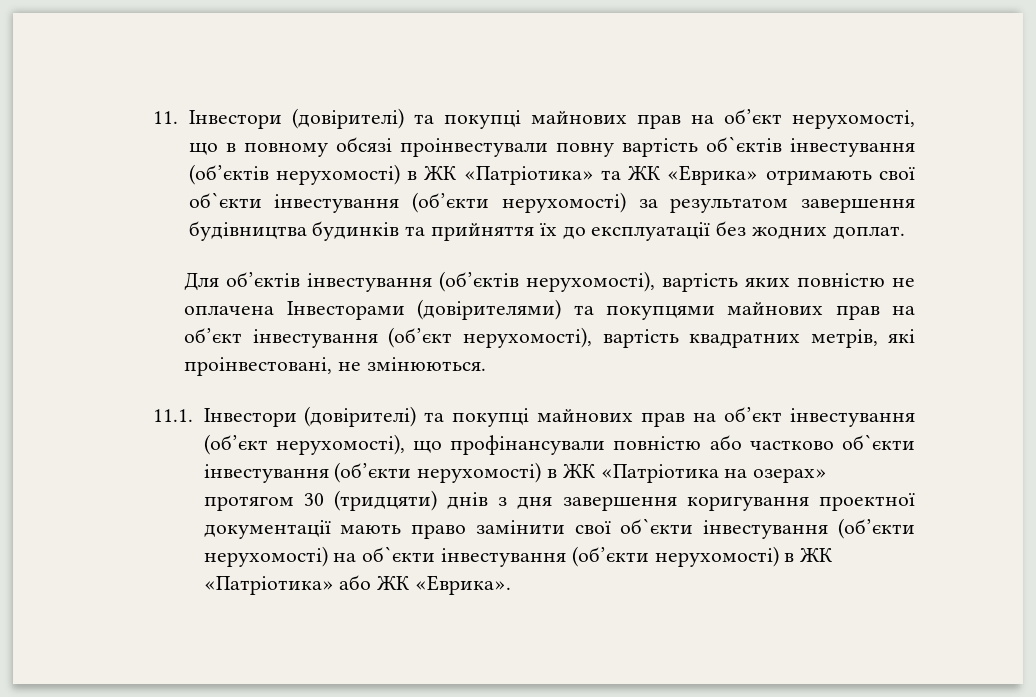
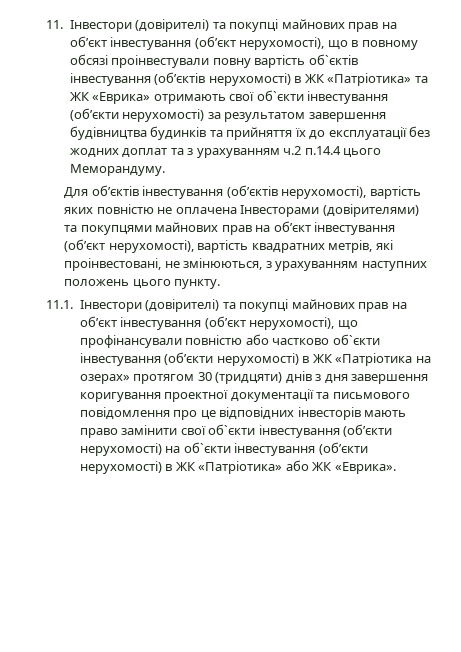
[792,110,915,129] нерухомості, -> [110,36,325,50] інвестування (об’єкт нерухомості),
[832,226,905,239] доплат. -> [122,146,382,158] [69,164,165,176] доплат та з урахуванням ч.2 п.14.4 цього Меморандуму.
[367,357,487,371] змінюються. -> [183,258,427,271] [64,279,221,289] змінюються, з урахуванням наступних положень цього пункту.
(331, 529) none -> [316,392,410,399] [79,407,361,420] та письмового повідомлення про це відповідних інвесторів

